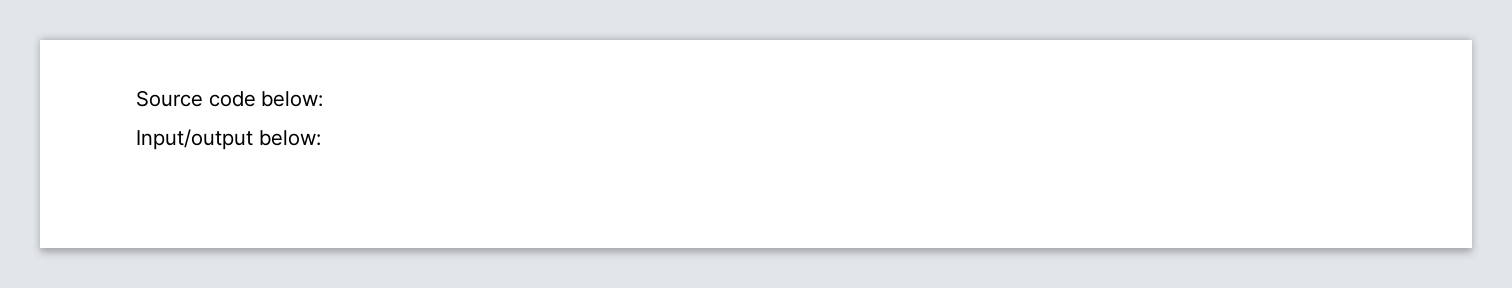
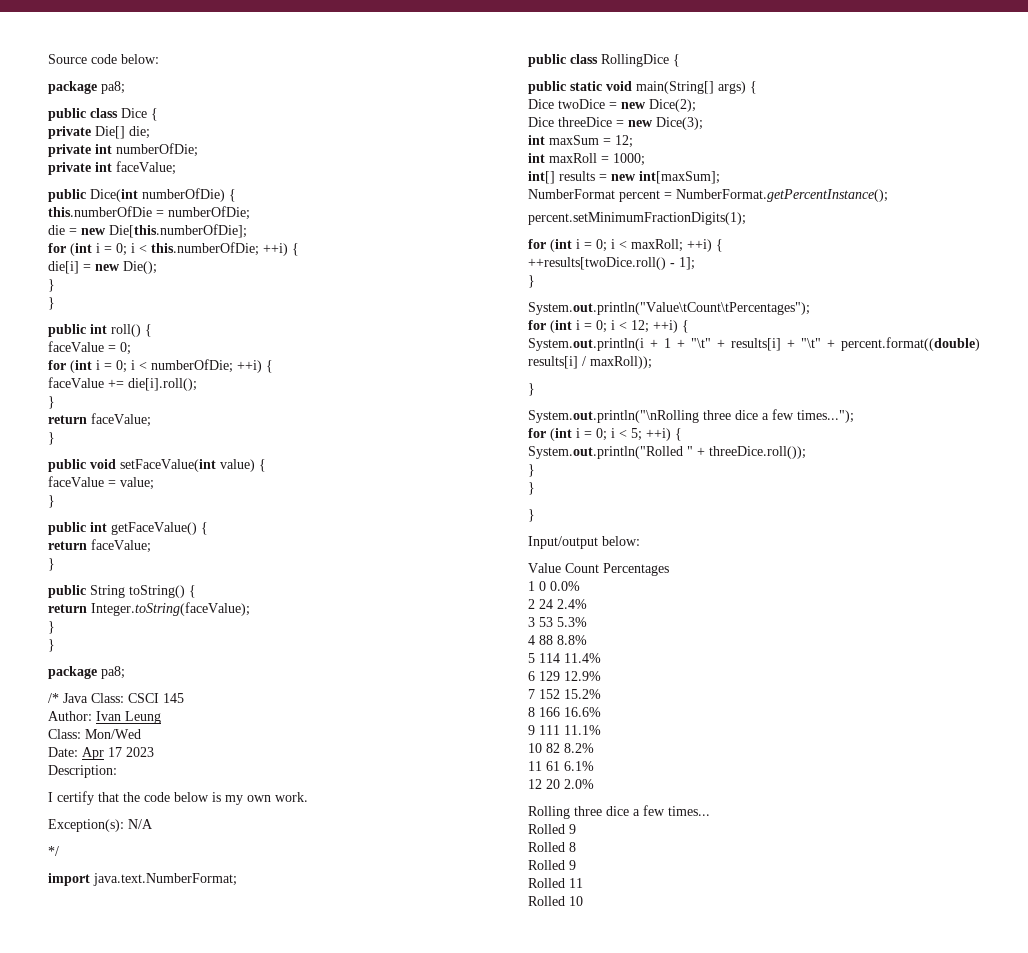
[136,129,321,150] Input/output below: -> [48,81,125,94] [48,108,158,121] [48,126,150,139] [48,143,198,157] [48,161,176,175] [48,188,236,202] [48,206,250,220] [48,224,247,238] [48,242,299,256] [48,261,157,274] [48,279,55,292] [48,297,55,310] [48,324,152,337] [48,341,131,355] [48,359,273,373] [48,377,197,391] [48,396,55,409] [48,413,151,427] [48,432,55,445] [48,459,266,472] [48,476,154,490] [48,495,55,508] [48,522,208,535] [48,539,151,553] [48,558,55,571] [48,585,196,598] [48,602,250,616] [48,621,55,634] [48,639,55,652] [48,666,125,679] [48,693,184,703] [48,711,161,724] [48,729,141,739] [48,747,154,760] [48,765,117,778] [48,791,308,805] [48,819,153,832] [48,846,59,856] [48,873,237,886] [528,54,680,67] [528,81,757,94] [528,99,696,112] [528,117,703,130] [528,135,633,148] [528,153,645,166] [528,171,720,184] [528,189,888,202] [528,212,746,225] [528,239,723,252] [528,257,695,270] [528,275,535,288] [528,302,810,315] [528,320,689,333] [528,337,980,351] [528,356,652,369] [528,383,535,396] [528,409,854,423] [528,428,682,441] [528,446,806,459] [528,464,535,477] [528,482,535,495] [528,509,535,522] [528,536,640,549] [528,563,669,576] [528,581,580,591] [528,599,587,609] [528,617,587,627] [528,635,587,645] [528,653,601,663] [528,671,601,681] [528,689,601,699] [528,707,601,717] [528,725,601,735] [528,743,594,753] [528,761,594,771] [528,779,594,789] [528,805,710,819] [528,824,576,834] [528,842,576,852] [528,860,576,870] [528,878,583,888] [528,896,583,906] package pa8; // public class Dice { // private Die[] die; // private int numberOfDie; // private int faceValue; // public Dice(int numberOfDie) { // this.numberOfDie = numberOfDie; // die = new Die[this.numberOfDie]; // for (int i = 0; i < this.numberOfDie; ++i) { // die[i] = new Die(); // } // } // public int roll() { // faceValue = 0; // for (int i = 0; i < numberOfDie; ++i) { // faceValue += die[i].roll(); // } // return faceValue; // } // public void setFaceValue(int value) { // faceValue = value; // } // public int getFaceValue() { // return faceValue; // } // public String toString() { // return Integer.toString(faceValue); // } // } // package pa8; // /* Java Class: CSCI 145 // Author: Ivan Leung // Class: Mon/Wed // Date: Apr 17 2023 // Description: // I certify that the code below is my own work. // Exception(s): N/A // */ // import java.text.NumberFormat; // public class RollingDice { // public static void main(String[] args) { // Dice twoDice = new Dice(2); // Dice threeDice = new Dice(3); // int maxSum = 12; // int maxRoll = 1000; // int[] results = new int[maxSum]; // NumberFormat percent = NumberFormat.getPercentInstance(); // percent.setMinimumFractionDigits(1); // for (int i = 0; i < maxRoll; ++i) { // ++results[twoDice.roll() - 1]; // } // System.out.println("Value\tCount\tPercentages"); // for (int i = 0; i < 12; ++i) { // System.out.println(i + 1 + "\t" + results[i] + "\t" + percent.format((double) results[i] / maxRoll)); // } // System.out.println("\nRolling three dice a few times..."); // for (int i = 0; i < 5; ++i) { // System.out.println("Rolled " + threeDice.roll()); // } // } // } // Input/output below: // Value Count Percentages // 1 0 0.0% // 2 24 2.4% // 3 53 5.3% // 4 88 8.8% // 5 114 11.4% // 6 129 12.9% // 7 152 15.2% // 8 166 16.6% // 9 111 11.1% // 10 82 8.2% // 11 61 6.1% // 12 20 2.0% // Rolling three dice a few times... // Rolled 9 // Rolled 8 // Rolled 9 // Rolled 11 // Rolled 10

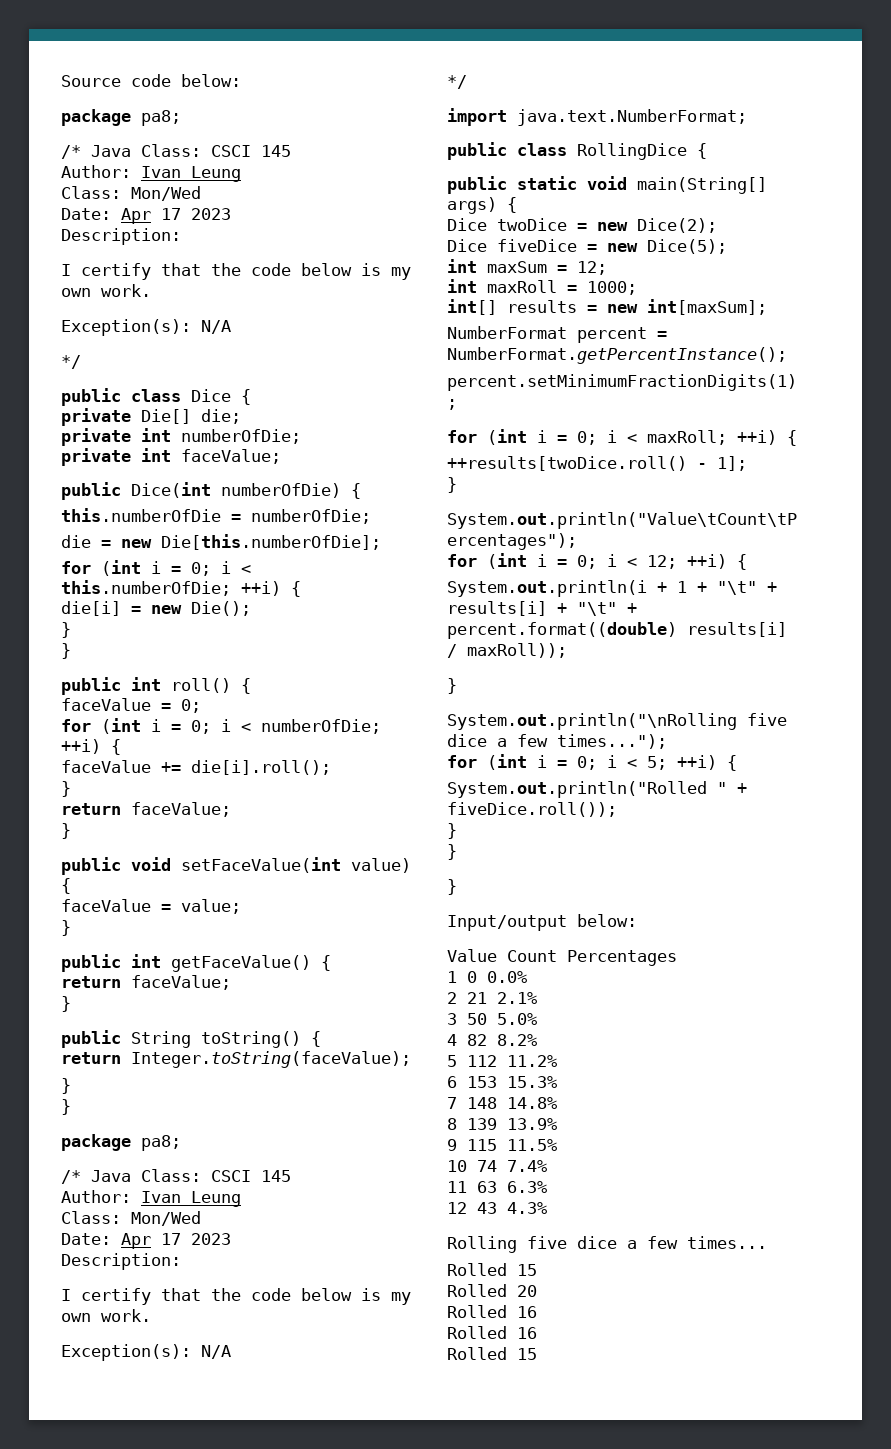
(125, 87) none -> [61,144,291,159] [61,165,241,182] [61,186,201,201] [61,208,231,224] [61,228,181,245] [61,263,411,280] [61,284,151,297] [61,319,231,336] [61,355,81,369] // /* Java Class: CSCI 145 // Author: Ivan Leung // Class: Mon/Wed // Date: Apr 17 2023 // Description: // I certify that the code below is my own work. // Exception(s): N/A // */
[558,117,703,130] threeDice = new Dice(3); -> [497,239,727,254] fiveDice = new Dice(5);
[703,410,731,420] three -> [747,713,787,726] five
[709,446,806,459] threeDice.roll()); -> [447,802,617,817] fiveDice.roll());
[539,599,587,609] 24 2.4% -> [467,992,537,1004] 21 2.1%
[539,617,587,627] 53 5.3% -> [467,1013,537,1025] 50 5.0%
[539,635,587,645] [528,653,601,663] [528,671,601,681] [528,689,601,699] [528,707,601,717] [528,725,601,735] [528,743,594,753] [528,761,594,771] 88 8.8% // 5 114 11.4% // 6 129 12.9% // 7 152 15.2% // 8 166 16.6% // 9 111 11.1% // 10 82 8.2% // 11 61 6.1% -> [467,1034,537,1046] [447,1055,557,1067] [447,1076,557,1088] [447,1097,557,1109] [447,1118,557,1130] [447,1139,557,1151] [447,1160,547,1172] [447,1181,547,1193] 82 8.2% // 5 112 11.2% // 6 153 15.3% // 7 148 14.8% // 8 139 13.9% // 9 115 11.5% // 10 74 7.4% // 11 63 6.3%
[546,779,594,789] 20 2.0% -> [477,1202,547,1214] 43 4.3%
[574,806,602,816] three -> [527,1236,567,1249] five
[569,824,576,834] [528,842,576,852] [528,860,576,870] [528,878,583,888] [528,896,583,906] 9 // Rolled 8 // Rolled 9 // Rolled 11 // Rolled 10 -> [517,1264,537,1276] [447,1284,537,1297] [447,1305,537,1318] [447,1326,537,1339] [447,1347,537,1360] 15 // Rolled 20 // Rolled 16 // Rolled 16 // Rolled 15

